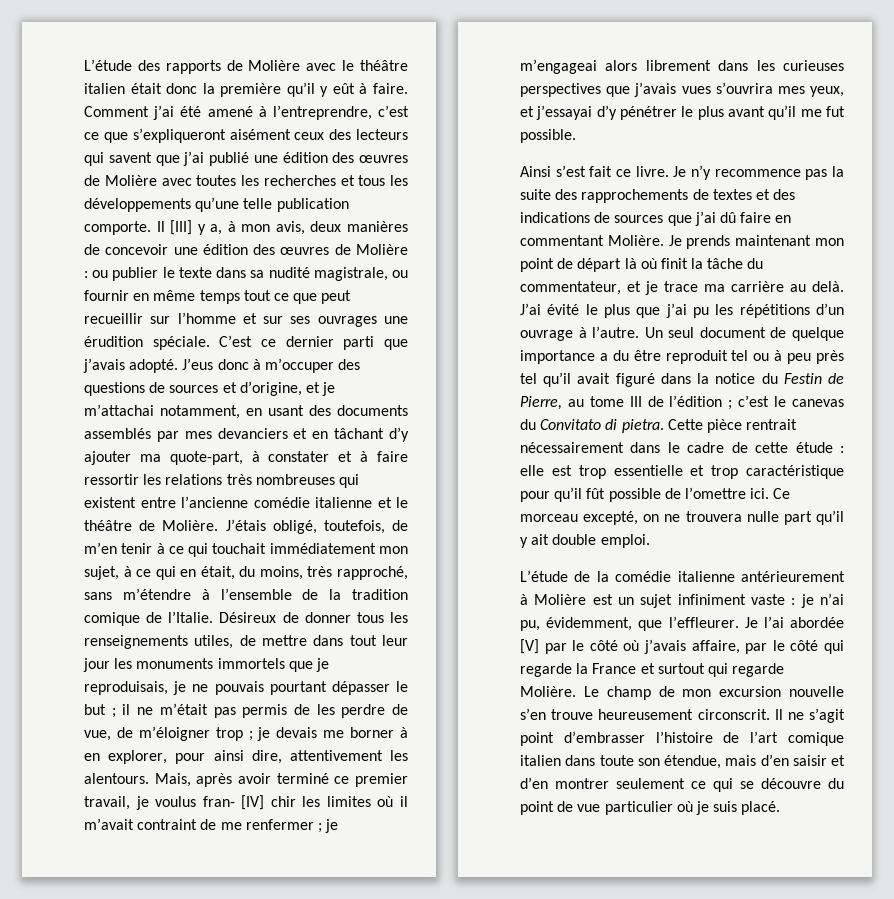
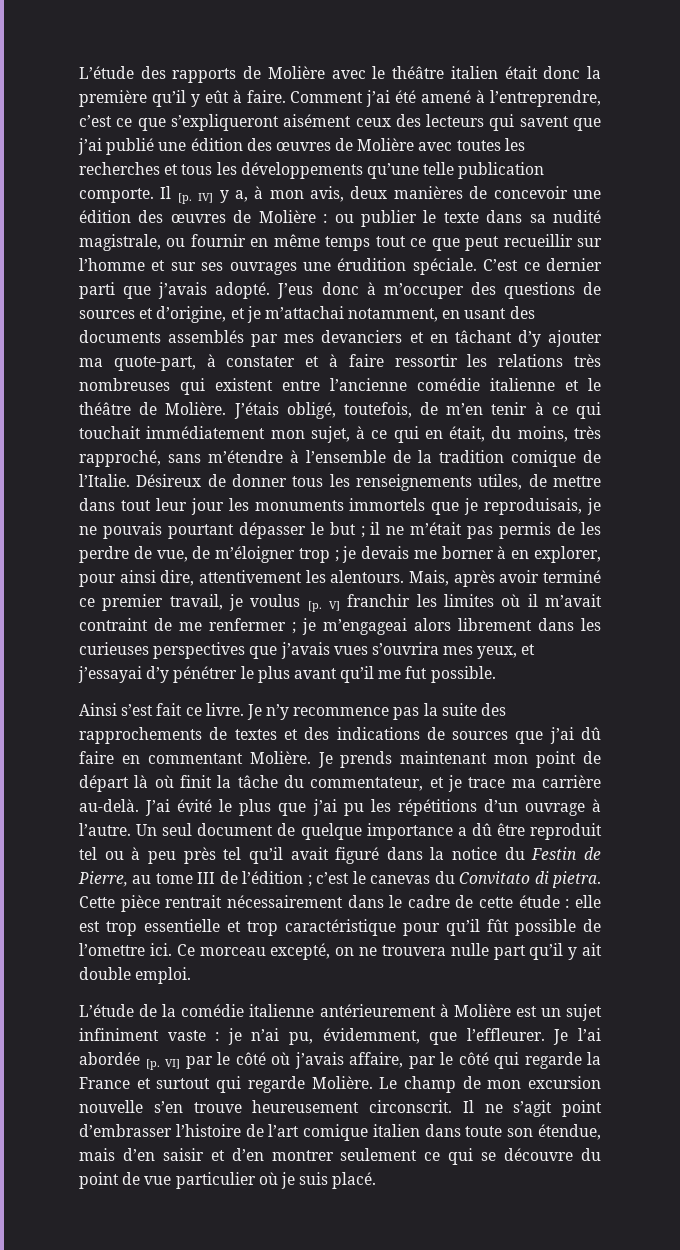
[170,220,193,235] [III] -> [177,193,214,204] [p. IV]
[202,795,296,810] fran- [IV] chir -> [307,594,411,612] [p. V] franchir
[790,281,844,292] au delà. -> [79,799,139,812] au-delà.
[612,350,629,361] du -> [471,823,492,836] dû
[520,639,539,654] [V] -> [145,1059,180,1070] [p. VI]

